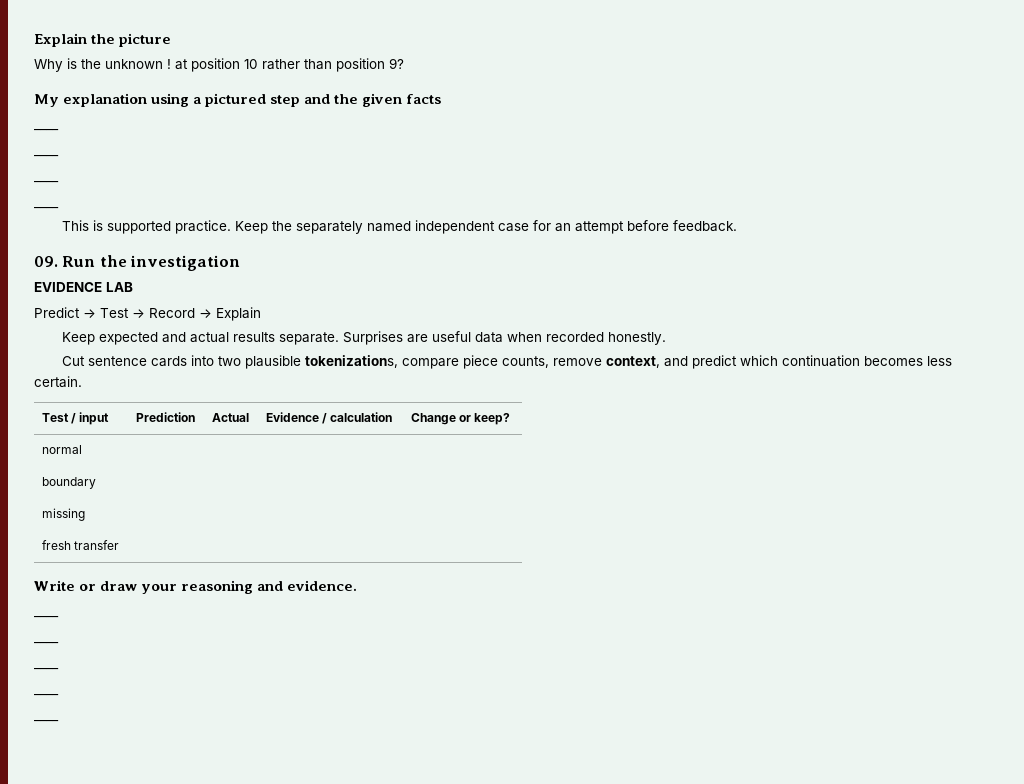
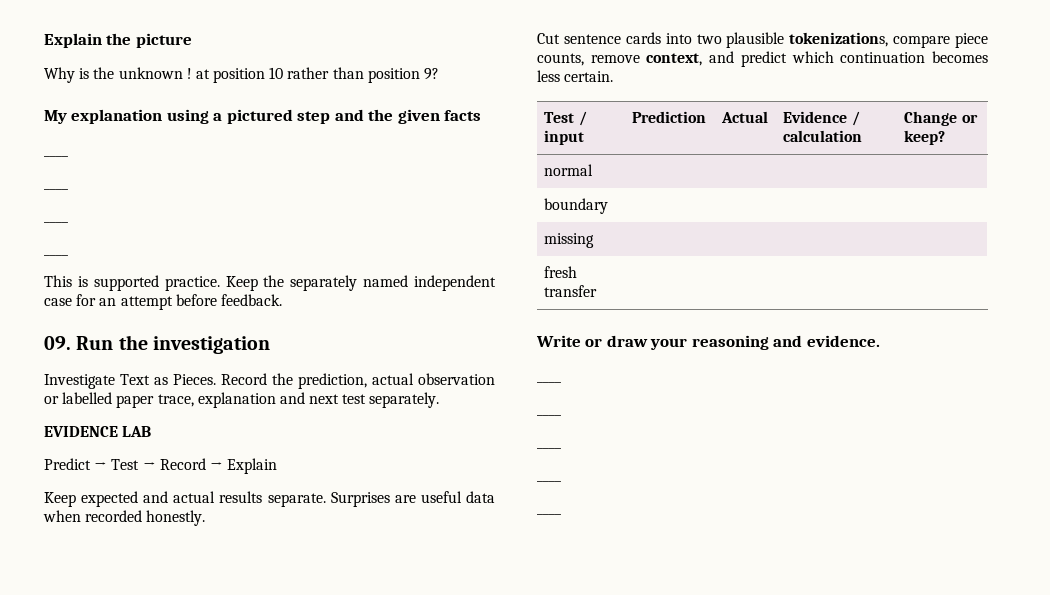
(241, 263) none -> [44,373,495,389] [44,392,440,408] // Investigate Text as Pieces. Record the prediction, actual observation or labelled paper trace, explanation and next test separately.

